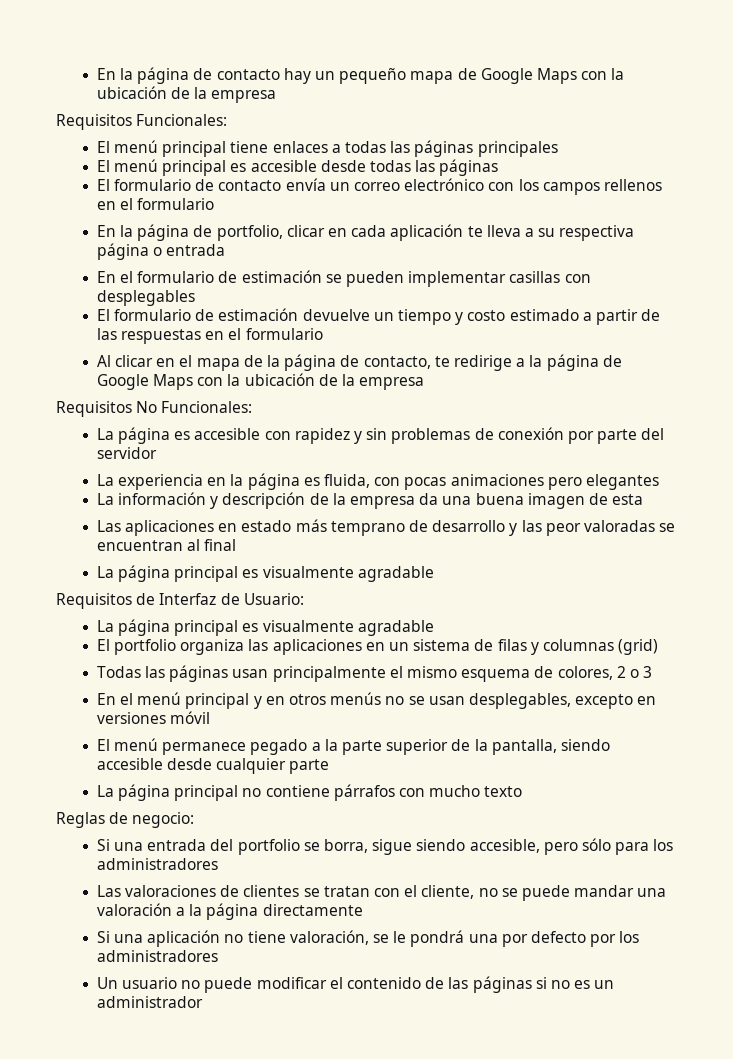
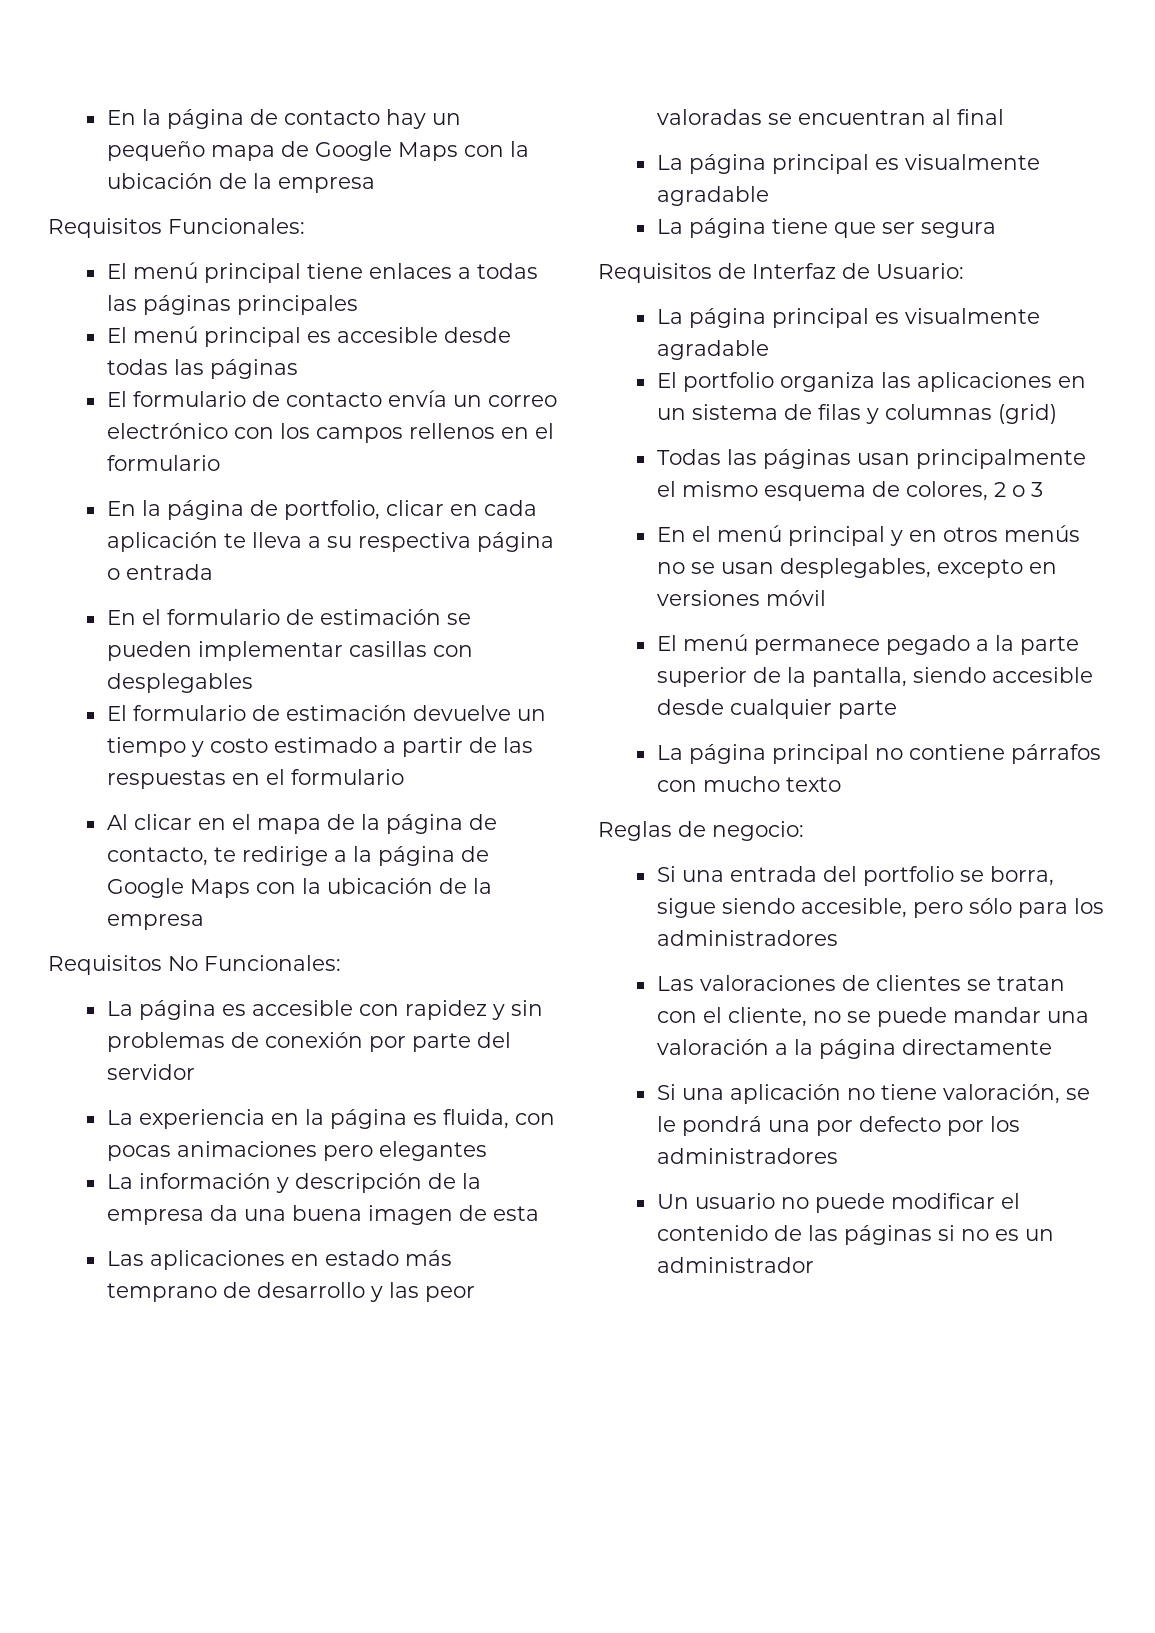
(434, 574) none -> [656,218,996,238] // La página tiene que ser segura

